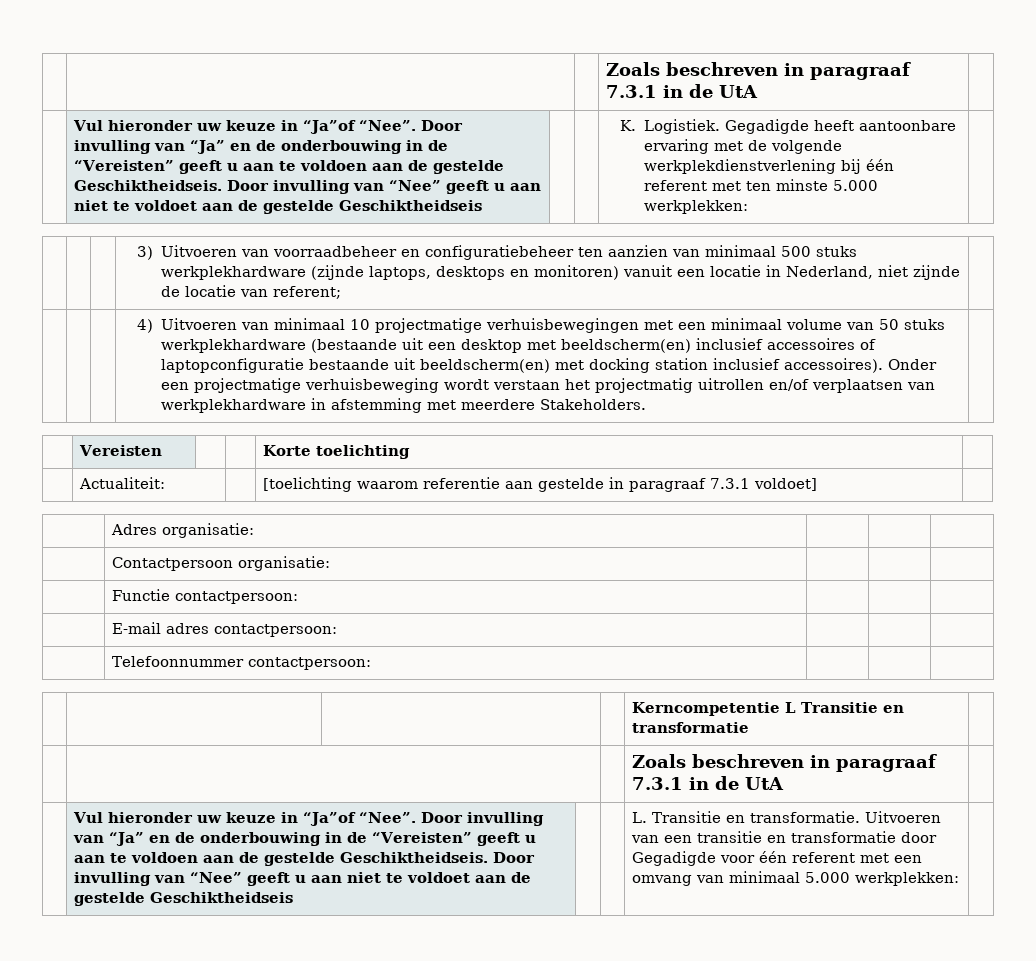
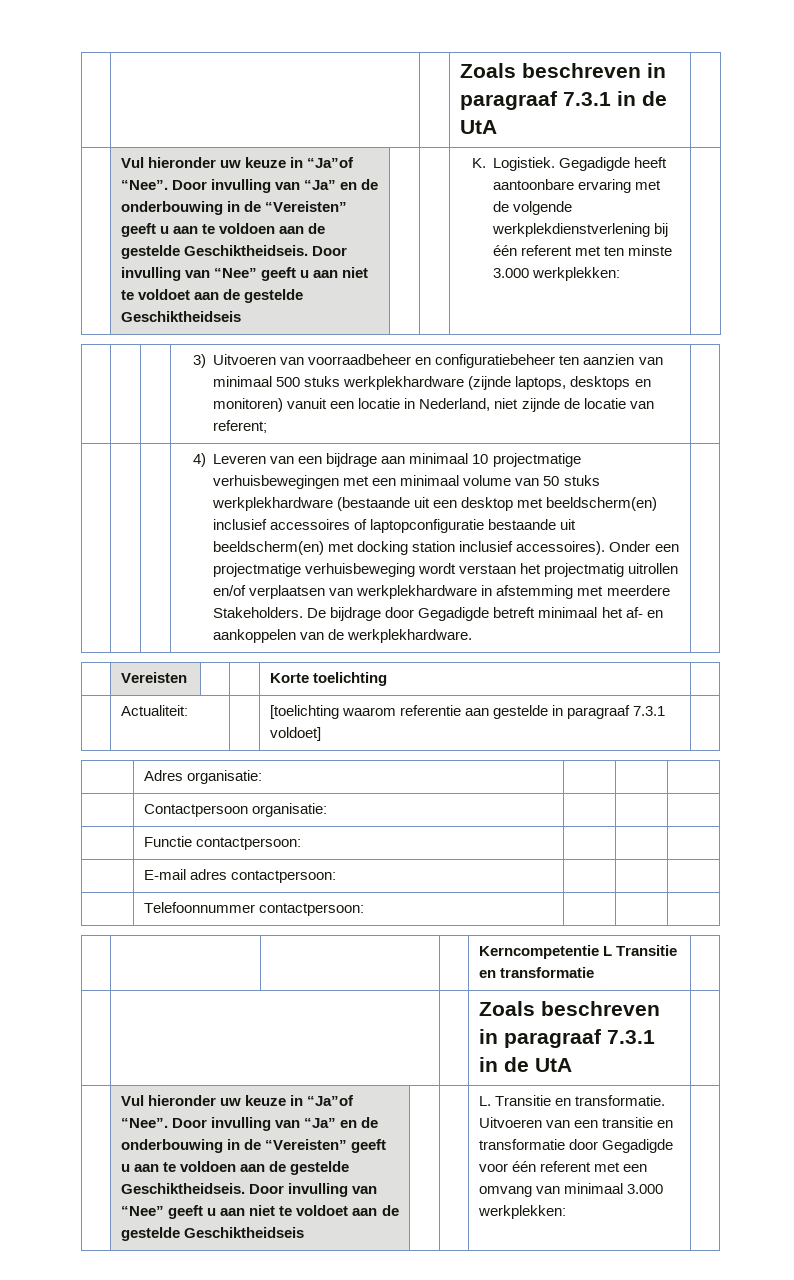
[832,180,878,191] 5.000 -> [493,268,530,278] 3.000
[160,318,269,330] Uitvoeren van -> [213,453,406,467] Leveren van een bijdrage aan
(646, 404) none -> [307,607,663,621] [213,629,473,643] De bijdrage door Gegadigde betreft minimaal het af- en aankoppelen van de werkplekhardware.
[805,872,851,883] 5.000 -> [627,1184,664,1194] 3.000

